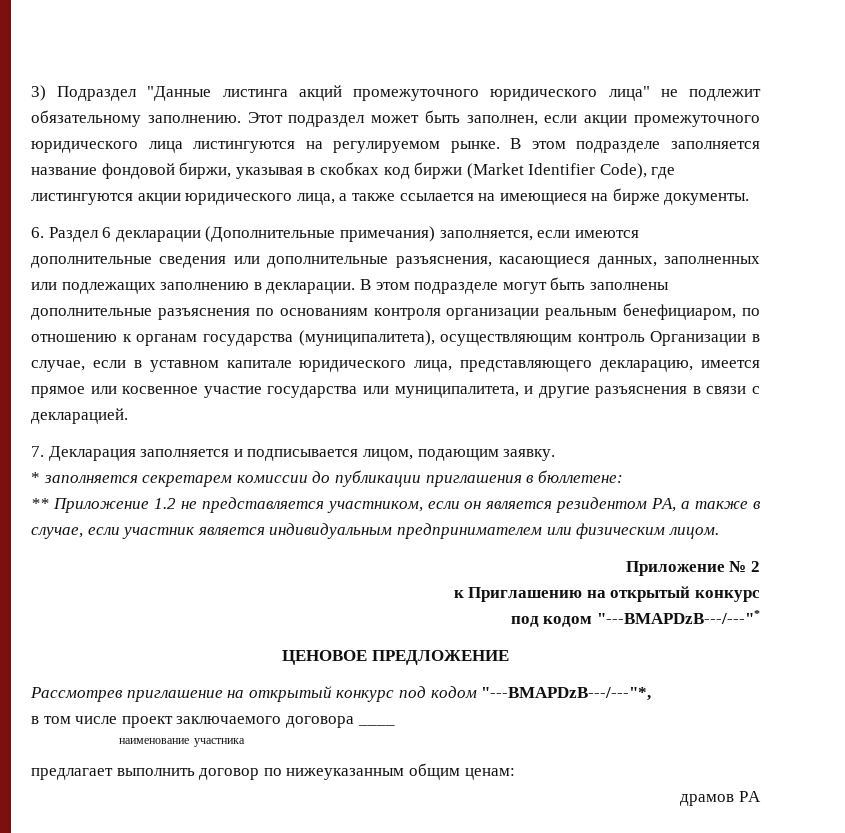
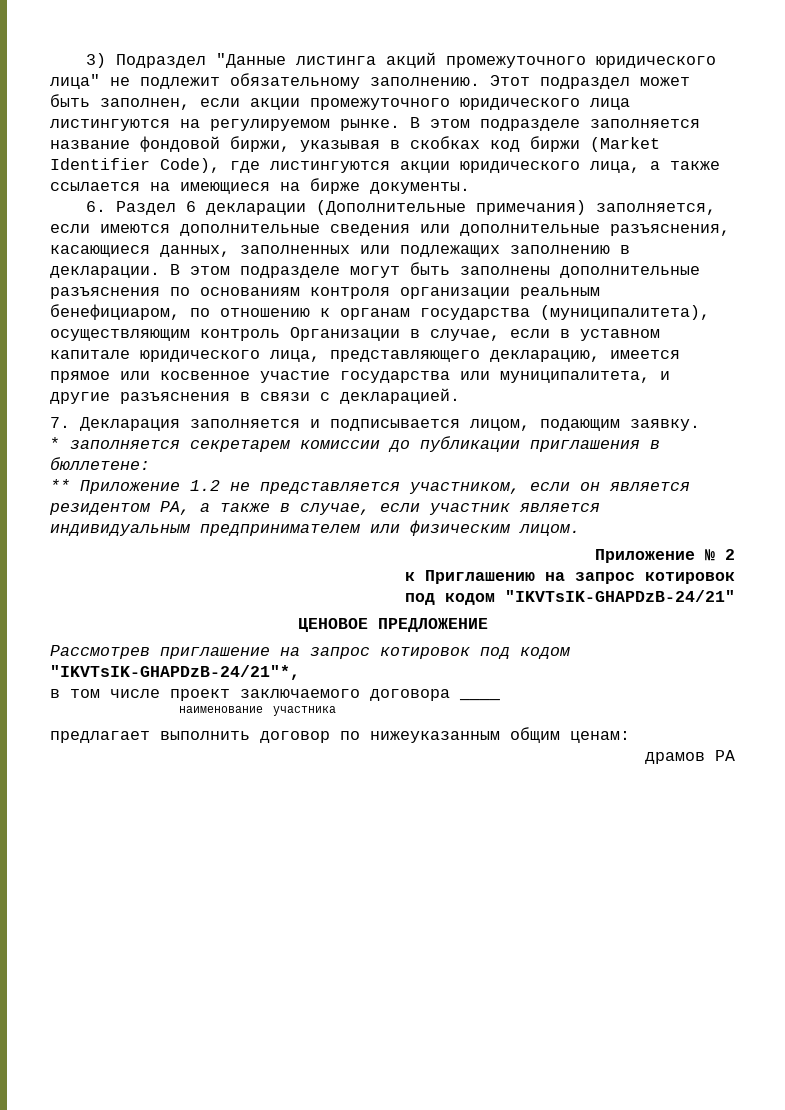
[610,586,761,602] [510,610,760,627] открытый конкурс // под кодом "---BMAPDzB---/---"* -> [575,572,735,584] [405,590,735,605] запрос котировок // под кодом "IKVTsIK-GHAPDzB-24/21"
[248,686,652,702] открытый конкурс под кодом "---BMAPDzB---/---"*, -> [310,647,570,659] [50,665,300,680] запрос котировок под кодом "IKVTsIK-GHAPDzB-24/21"*,

